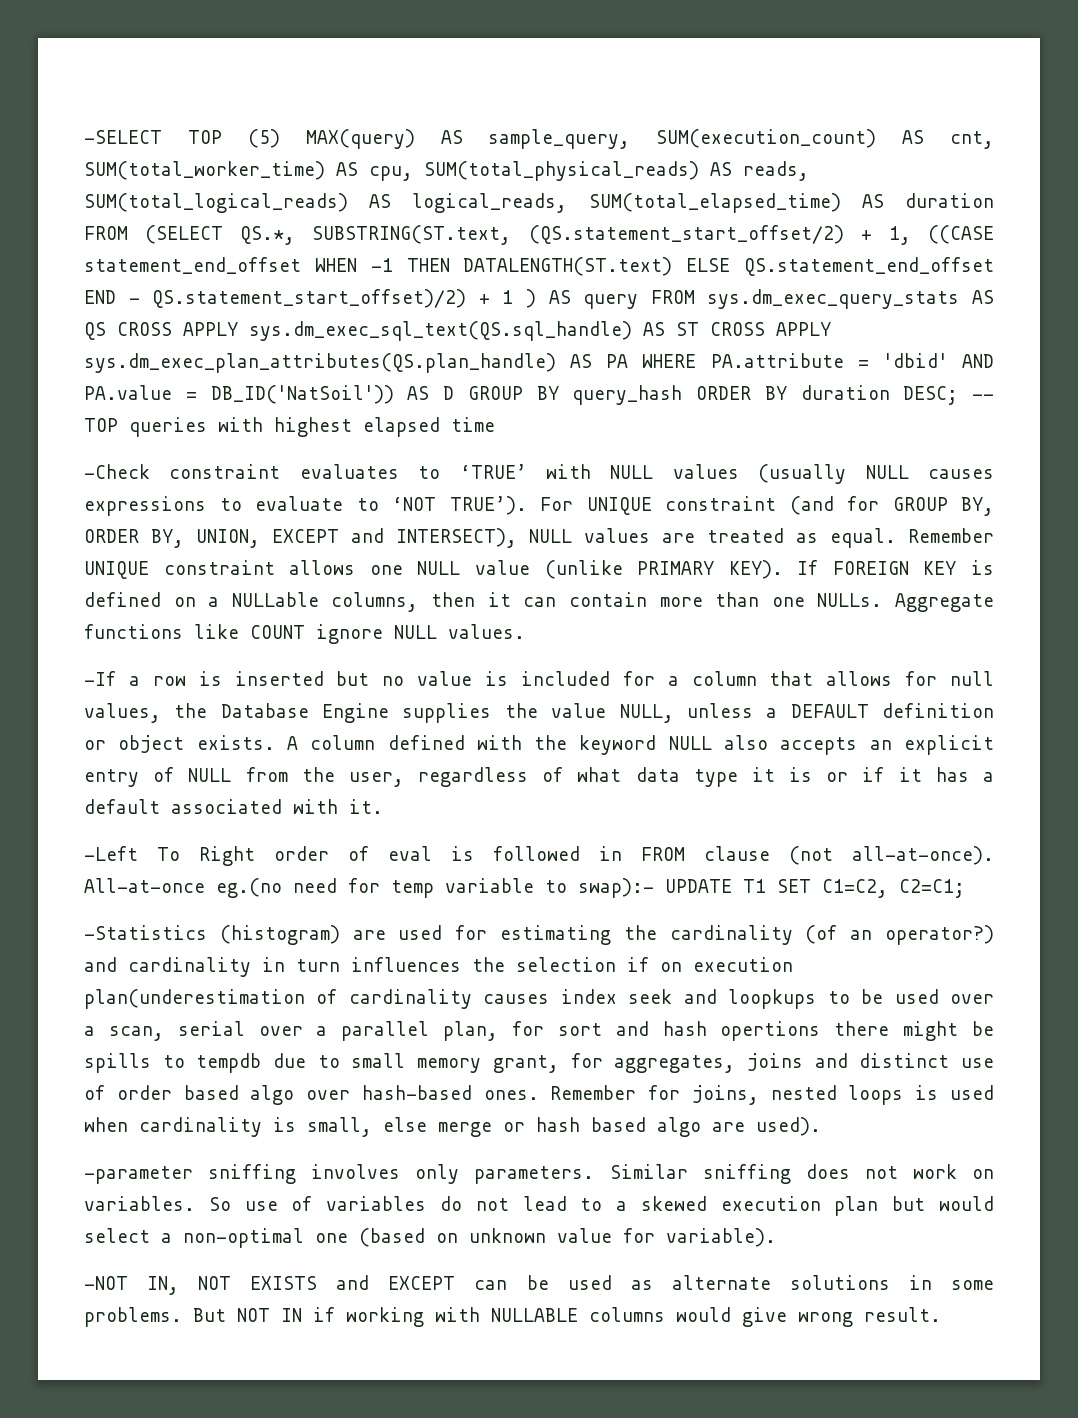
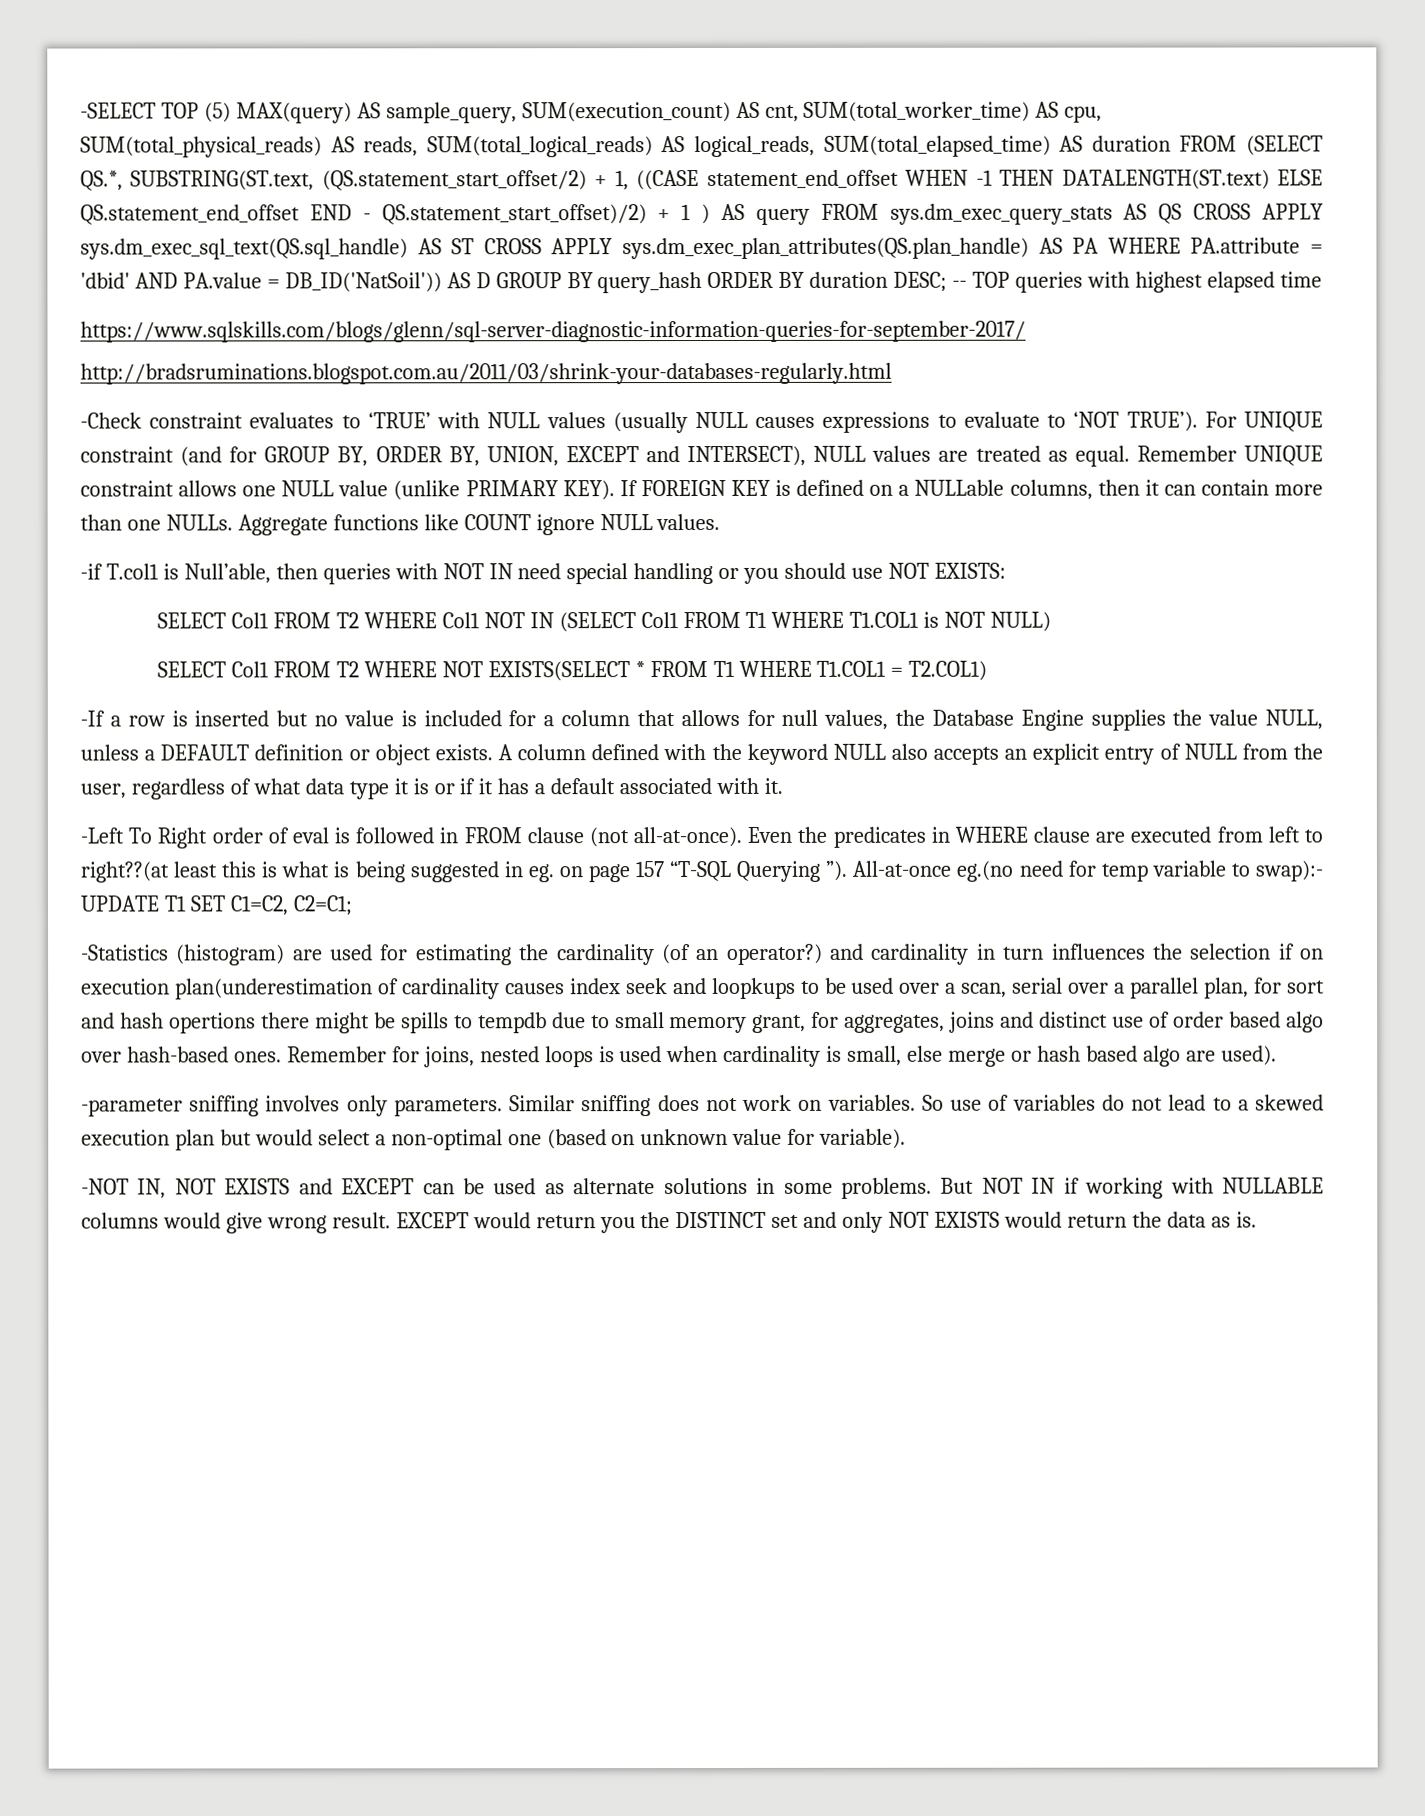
(495, 424) none -> [80,320,1026,343] [80,362,892,385] // https://www.sqlskills.com/blogs/glenn/sql-server-diagnostic-information-queries-for-september-2017/ // http://bradsruminations.blogspot.com.au/2011/03/shrink-your-databases-regularly.html
(525, 631) none -> [80,562,1006,585] [157,611,1052,633] [157,660,988,682] // -if T.col1 is Null’able, then queries with NOT IN need special handling or you should use NOT EXISTS: // SELECT Col1 FROM T2 WHERE Col1 NOT IN (SELECT Col1 FROM T1 WHERE T1.COL1 is NOT NULL) // SELECT Col1 FROM T2 WHERE NOT EXISTS(SELECT * FROM T1 WHERE T1.COL1 = T2.COL1)
(994, 855) none -> [747,826,1323,848] [80,860,848,883] Even the predicates in WHERE clause are executed from left to right??(at least this is what is being suggested in eg. on page 157 “T-SQL Querying ”).
(941, 1314) none -> [395,1211,1257,1234] EXCEPT would return you the DISTINCT set and only NOT EXISTS would return the data as is.

